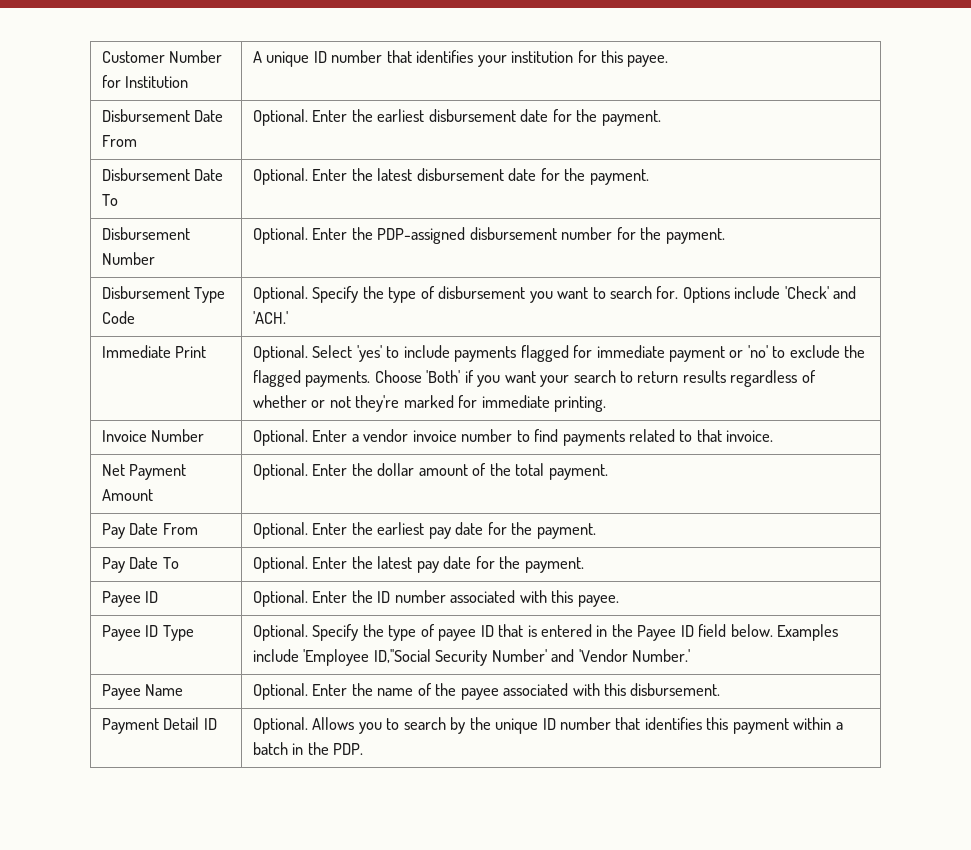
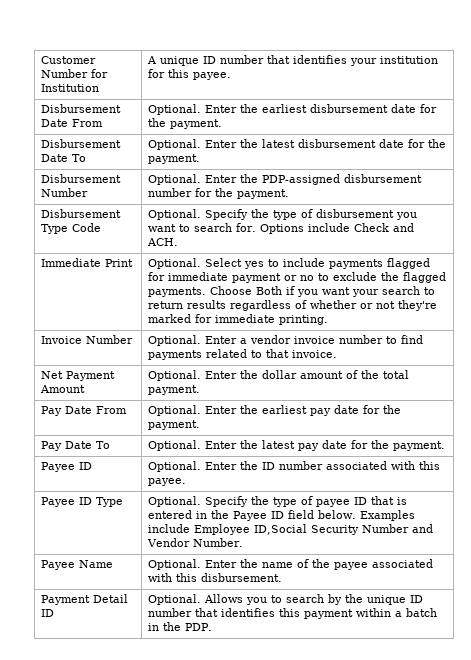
[784,286,857,299] [252,311,288,324] 'Check' and 'ACH.' -> [354,223,415,232] [147,238,179,246] Check and ACH.
[356,345,382,362] 'yes' -> [244,261,265,269] yes
[747,345,768,358] 'no' -> [300,275,315,281] no
[426,370,461,383] 'Both' -> [256,286,283,295] Both
[303,649,691,666] 'Employee ID,''Social Security Number' and 'Vendor Number.' -> [194,524,434,535] [147,538,244,547] Employee ID,Social Security Number and Vendor Number.

